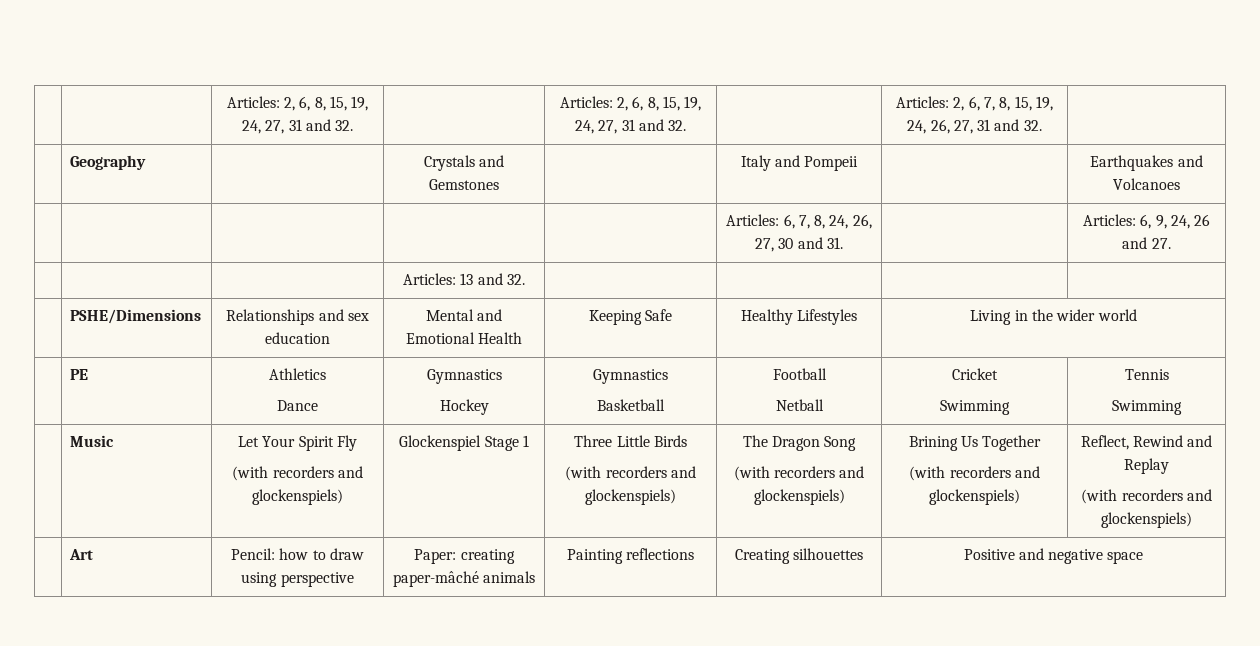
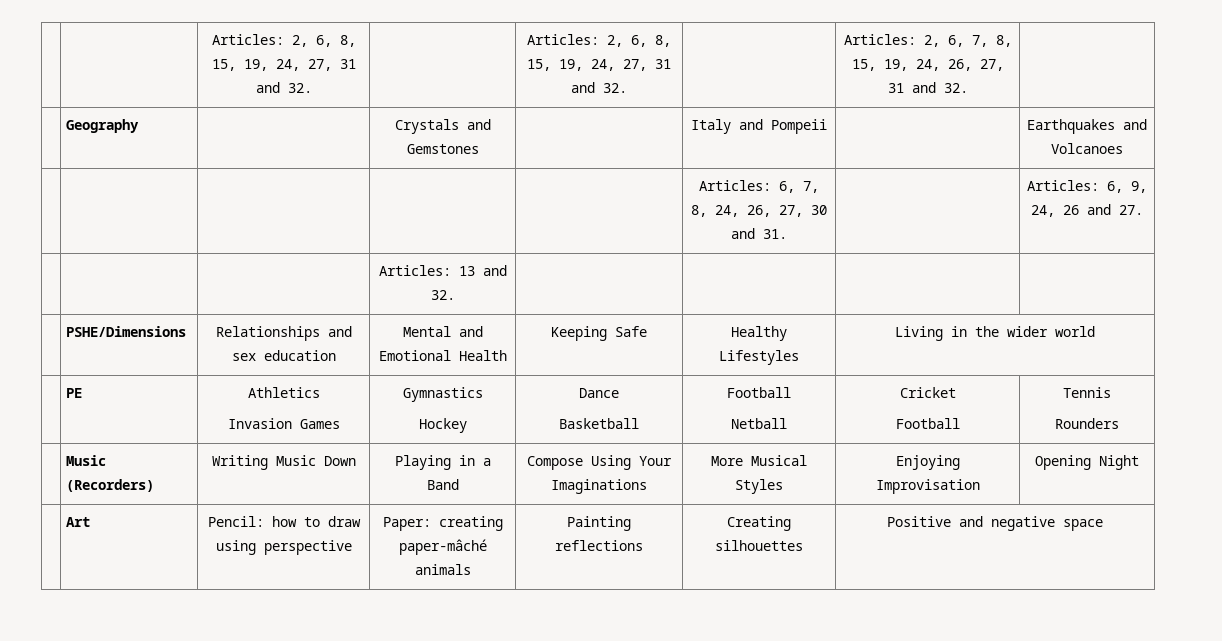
[277,400,318,411] Dance -> [227,418,340,429] Invasion Games
[593,369,668,384] Gymnastics -> [579,388,619,398] Dance
[940,400,1010,415] Swimming -> [895,418,960,429] Football
[1112,400,1182,415] [70,435,115,447] [238,435,357,451] [232,466,363,481] [251,489,343,505] [399,435,529,451] [574,435,687,447] [565,466,696,481] [585,489,676,505] [742,435,857,451] [733,466,865,481] [753,489,845,505] [908,435,1042,451] [909,466,1040,481] [929,489,1020,505] [1080,435,1213,450] [1124,458,1169,474] [1081,489,1212,504] [1101,512,1192,528] Swimming // | Music | Let Your Spirit Fly // (with recorders and glockenspiels) | Glockenspiel Stage 1 | Three Little Birds // (with recorders and glockenspiels) | The Dragon Song // (with recorders and glockenspiels) | Brining Us Together // (with recorders and glockenspiels) | Reflect, Rewind and Replay // (with recorders and glockenspiels) -> [1055,418,1119,429] [66,455,107,466] [66,479,155,492] [211,455,356,470] [394,455,491,470] [426,479,459,490] [527,455,672,470] [551,479,647,494] [711,455,807,466] [735,479,783,494] [895,455,960,470] [875,479,980,494] [1035,455,1139,470] Rounders // | Music (Recorders) | Writing Music Down | Playing in a Band | Compose Using Your Imaginations | More Musical Styles | Enjoying Improvisation | Opening Night

